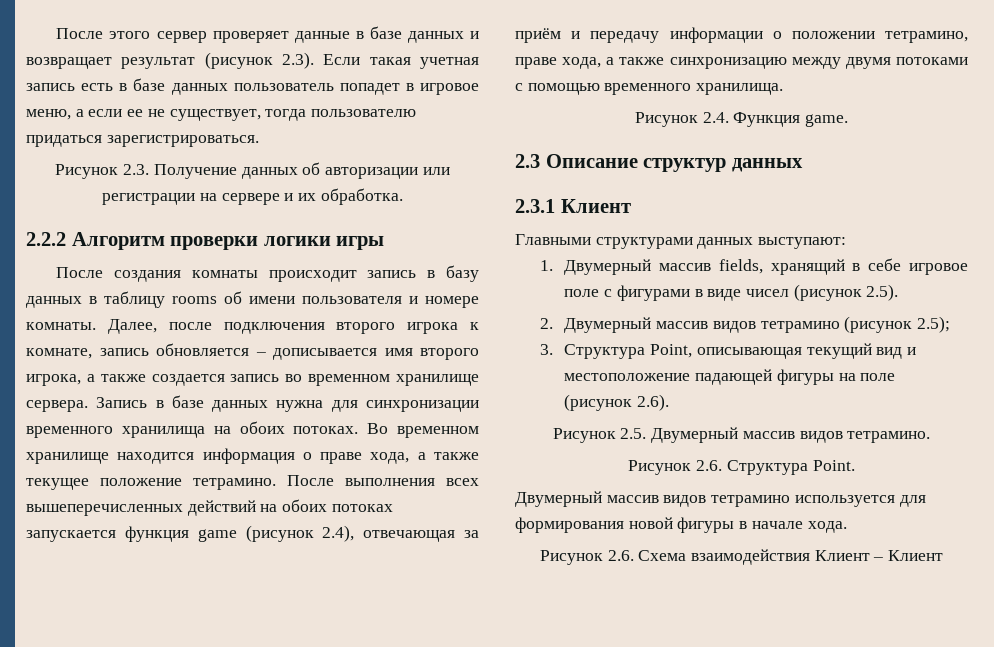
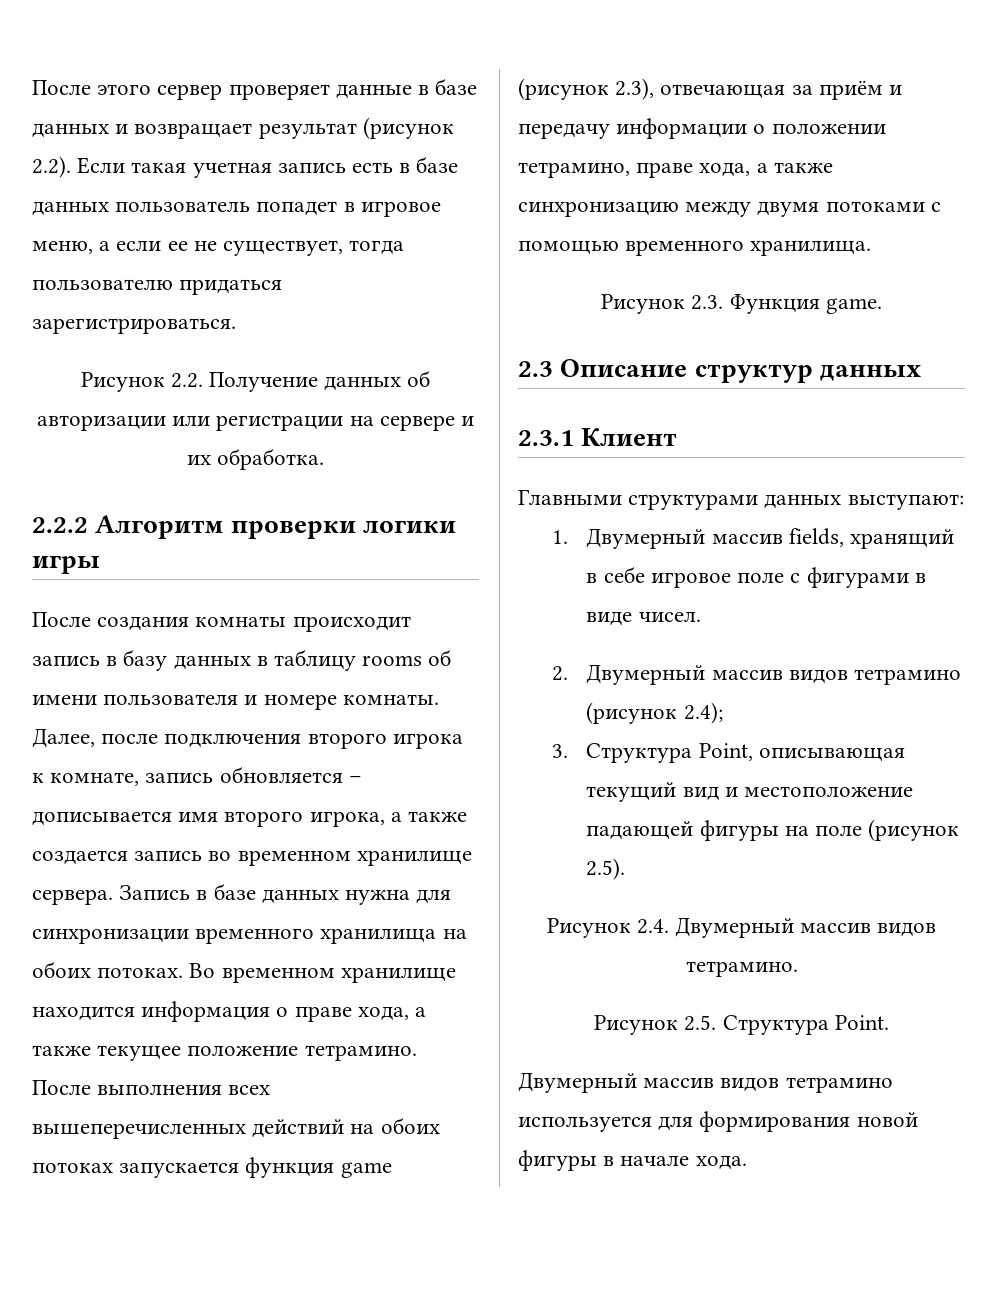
[282,52,314,69] 2.3). -> [32,156,71,178] 2.2).
[123,164,150,175] 2.3. -> [170,373,203,388] 2.2.
[322,525,355,542] 2.4), -> [615,78,655,100] 2.3),
[702,112,729,123] 2.4. -> [691,295,724,310] 2.3.
[746,284,899,301] чисел (рисунок 2.5). -> [638,611,701,622] чисел.
[917,316,951,333] 2.5); -> [683,702,723,724] 2.4);
[637,394,670,411] [552,428,647,443] 2.6). // Рисунок 2.5. -> [586,858,626,880] [546,918,669,938] 2.5). // Рисунок 2.4.
[696,460,723,471] 2.6. -> [684,1015,717,1031] 2.5.
[539,549,944,565] // Рисунок 2.6. Схема взаимодействия Клиент – Клиент -> (747, 1162) none

